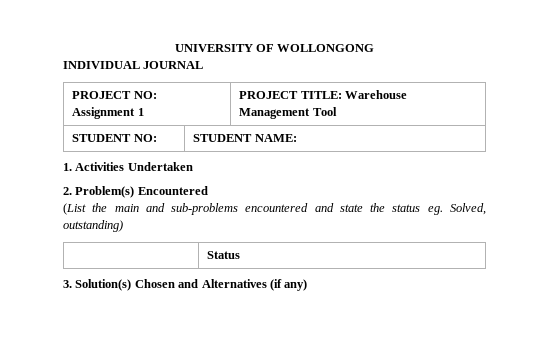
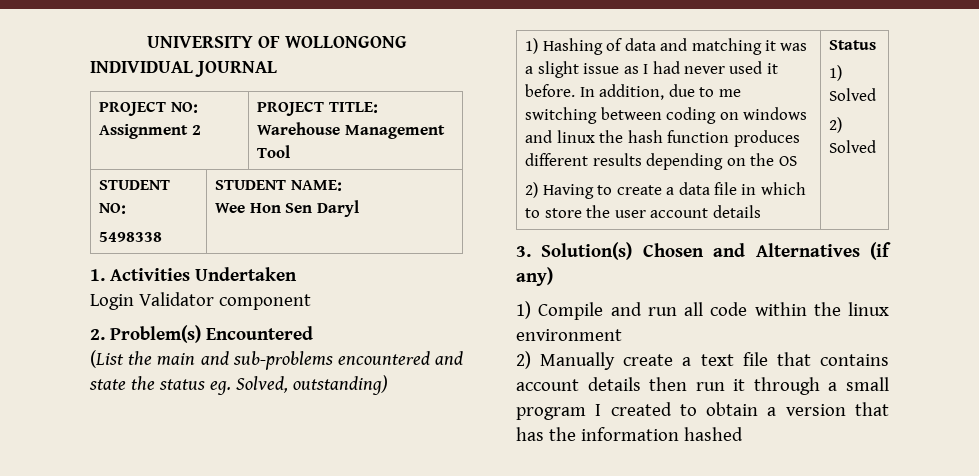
[137,108,144,116] 1 -> [191,125,201,135] 2
(157, 138) none -> [99,232,163,242] // 5498338
(297, 138) none -> [215,200,359,217] // Wee Hon Sen Daryl
(193, 166) none -> [90,292,311,310] // Login Validator component
[207,251,241,259] | Status -> [525,38,808,55] [525,61,778,78] [525,84,741,100] [525,107,808,124] [525,130,800,147] [525,153,797,170] [525,182,806,199] [525,205,761,218] [829,40,877,50] [829,65,843,81] [829,88,877,101] [829,117,843,133] [829,140,877,153] 1) Hashing of data and matching it was a slight issue as I had never used it before. In addition, due to me switching between coding on windows and linux the hash function produces different results depending on the OS // 2) Having to create a data file in which to store the user account details | Status // 1) Solved // 2) Solved
(308, 285) none -> [516,301,889,320] [516,329,622,341] [516,351,889,370] [516,377,889,395] [516,402,889,420] [516,427,743,441] // 1) Compile and run all code within the linux environment // 2) Manually create a text file that contains account details then run it through a small program I created to obtain a version that has the information hashed

